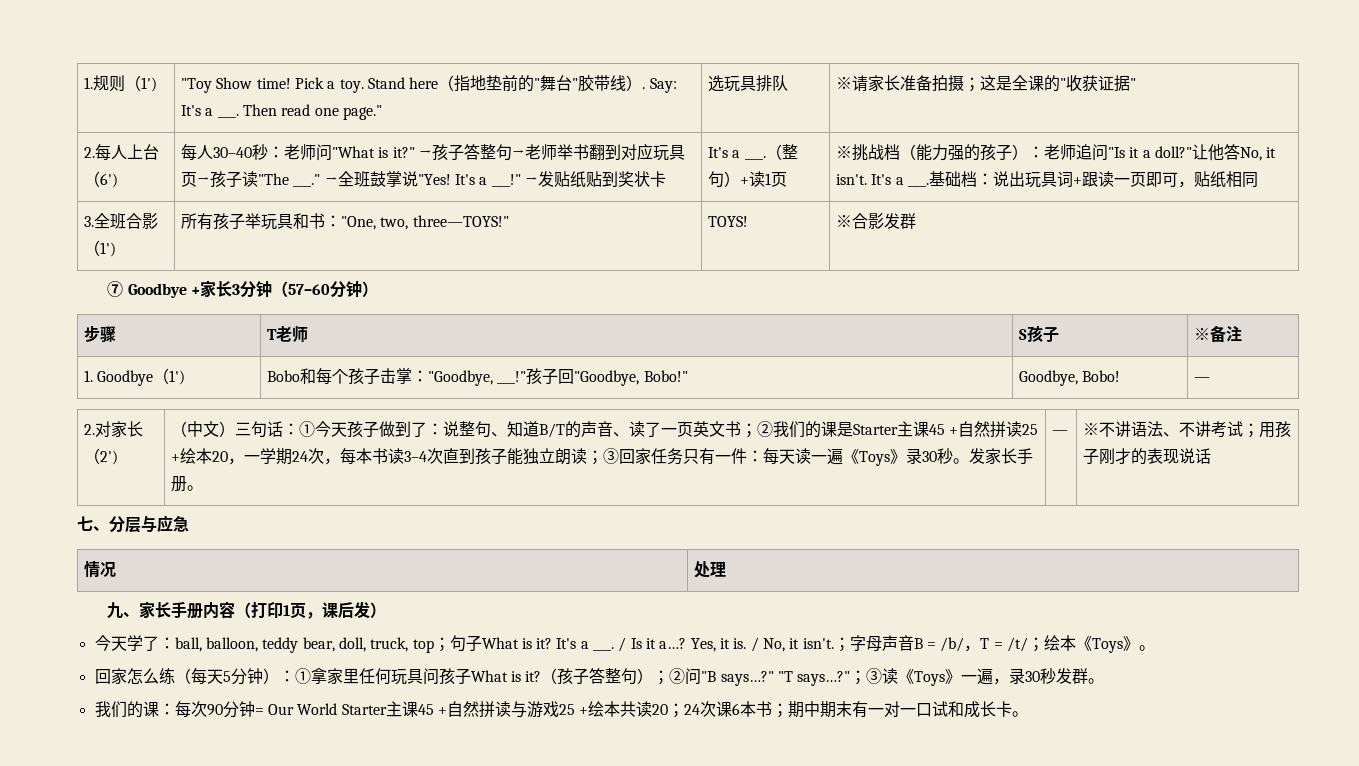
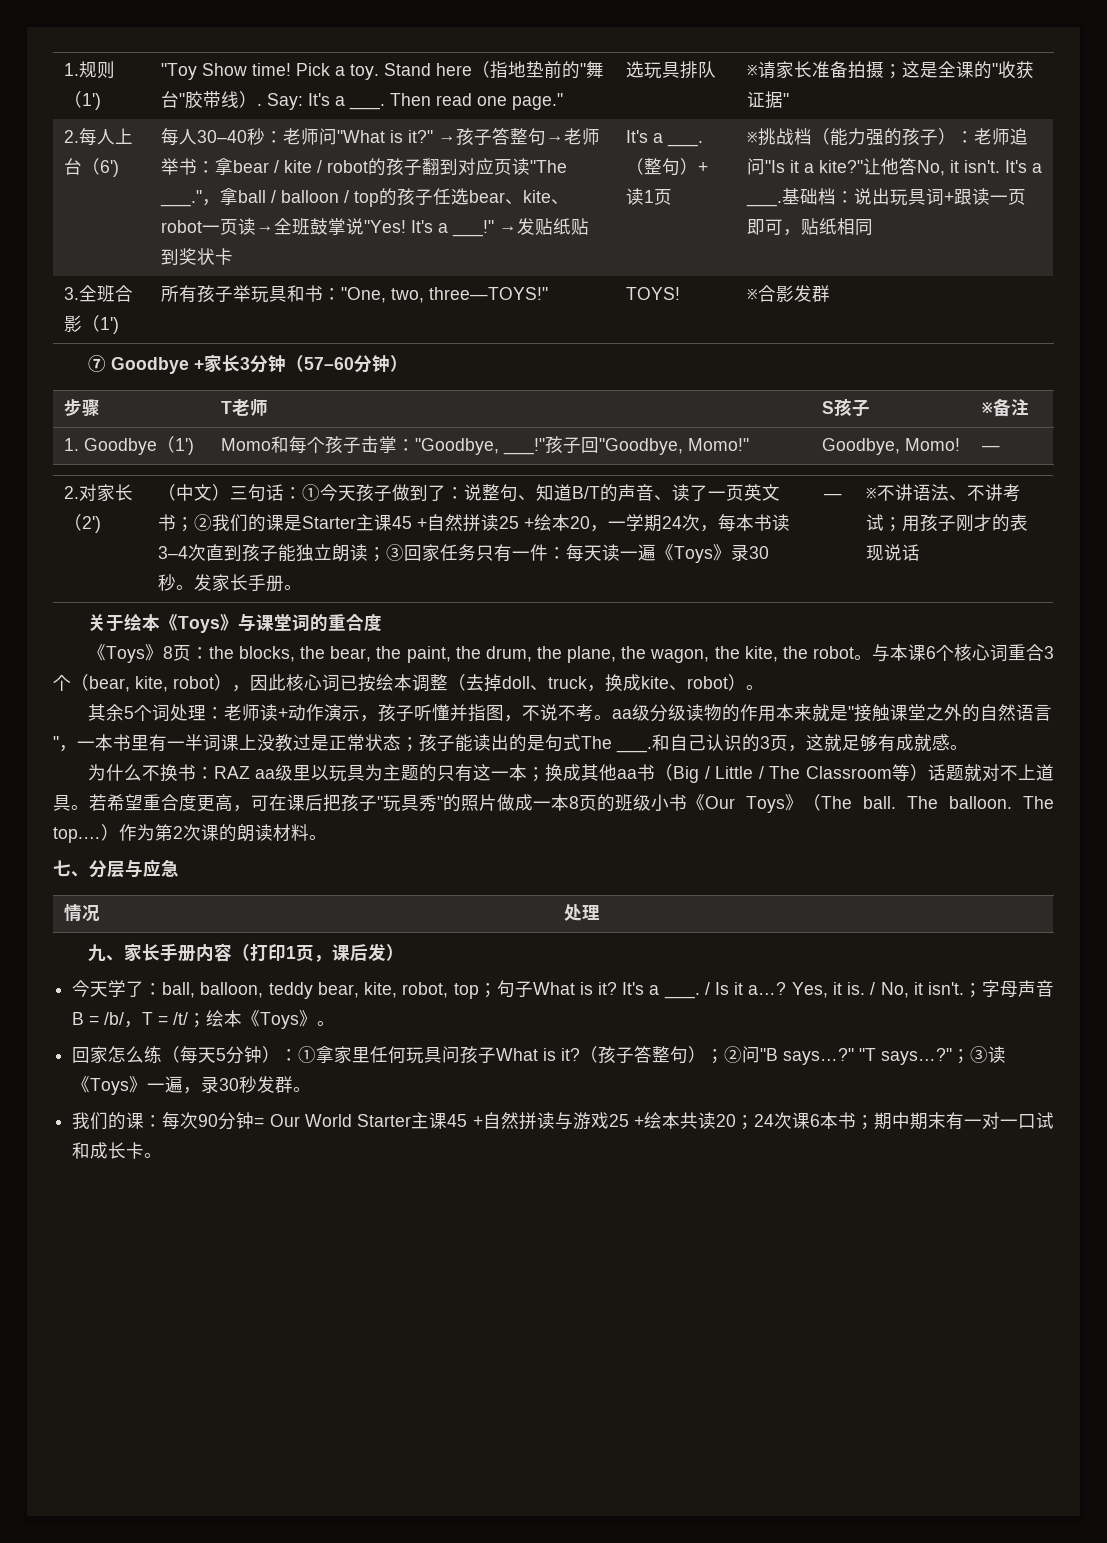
[588,143,685,161] [181,171,321,188] 翻到对应玩具页→孩子读"The ___." -> [197,158,568,176] [160,188,570,207] [161,218,257,235] ：拿bear / kite / robot的孩子翻到对应页读"The ___."，拿ball / balloon / top的孩子任选bear、kite、robot一页读
[1154,146,1192,158] doll?" -> [819,160,864,173] kite?"
[267,370,301,382] Bobo -> [221,438,272,451] Momo
[643,370,688,382] Bobo!" -> [688,438,750,451] Momo!"
[1082,370,1121,382] Bobo! -> [905,438,961,451] Momo!
(1212, 456) none -> [87,613,382,633] [87,644,1054,663] [53,674,764,692] [87,704,1052,722] [53,734,968,753] [87,764,1055,783] [53,794,1054,813] [53,824,327,843] // 关于绘本《Toys》与课堂词的重合度 // 《Toys》8页：the blocks, the bear, the paint, the drum, the plane, the wagon, the kite, the robot。与本课6个核心词重合3个（bear, kite, robot），因此核心词已按绘本调整（去掉doll、truck，换成kite、robot）。 // 其余5个词处理：老师读+动作演示，孩子听懂并指图，不说不考。aa级分级读物的作用本来就是"接触课堂之外的自然语言"，一本书里有一半词课上没教过是正常状态；孩子能读出的是句式The ___.和自己认识的3页，这就足够有成就感。 // 为什么不换书：RAZ aa级里以玩具为主题的只有这一本；换成其他aa书（Big / Little / The Classroom等）话题就对不上道具。若希望重合度更高，可在课后把孩子"玩具秀"的照片做成一本8页的班级小书《Our Toys》（The ball. The balloon. The top.…）作为第2次课的朗读材料。
[338,637,409,652] doll, truck, -> [364,982,449,998] kite, robot,

